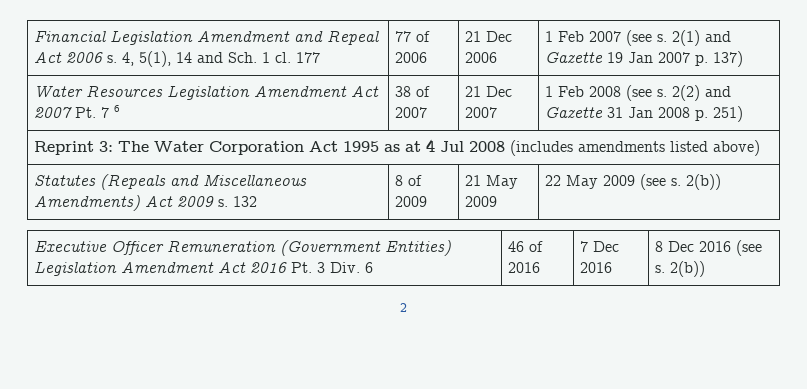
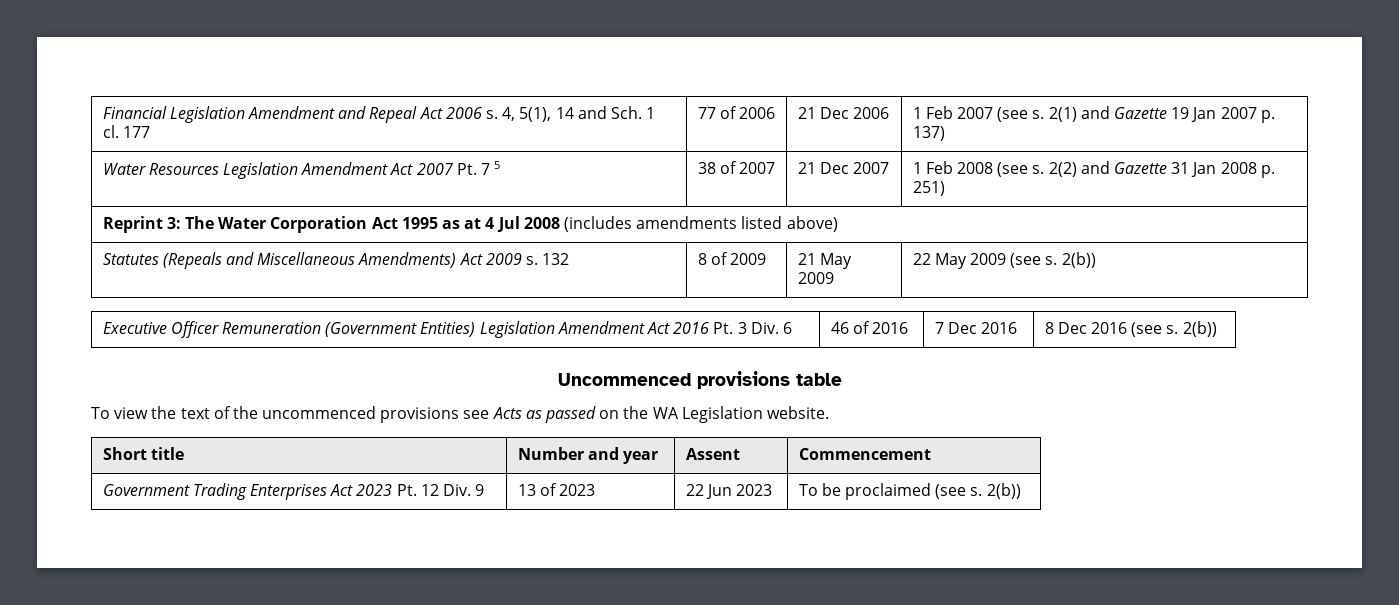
[113,105,120,112] 6 -> [494,161,501,169] 5
[400,303,407,312] 2 -> [557,371,842,389] [91,406,829,423] [102,447,184,460] [517,447,659,464] [685,448,740,460] [798,448,931,460] [102,483,485,500] [517,483,596,496] [685,484,773,499] [798,483,1021,500] Uncommenced provisions table // To view the text of the uncommenced provisions see Acts as passed on the WA Legislation website. // Short title | Number and year | Assent | Commencement // Government Trading Enterprises Act 2023 Pt. 12 Div. 9 | 13 of 2023 | 22 Jun 2023 | To be proclaimed (see s. 2(b))

